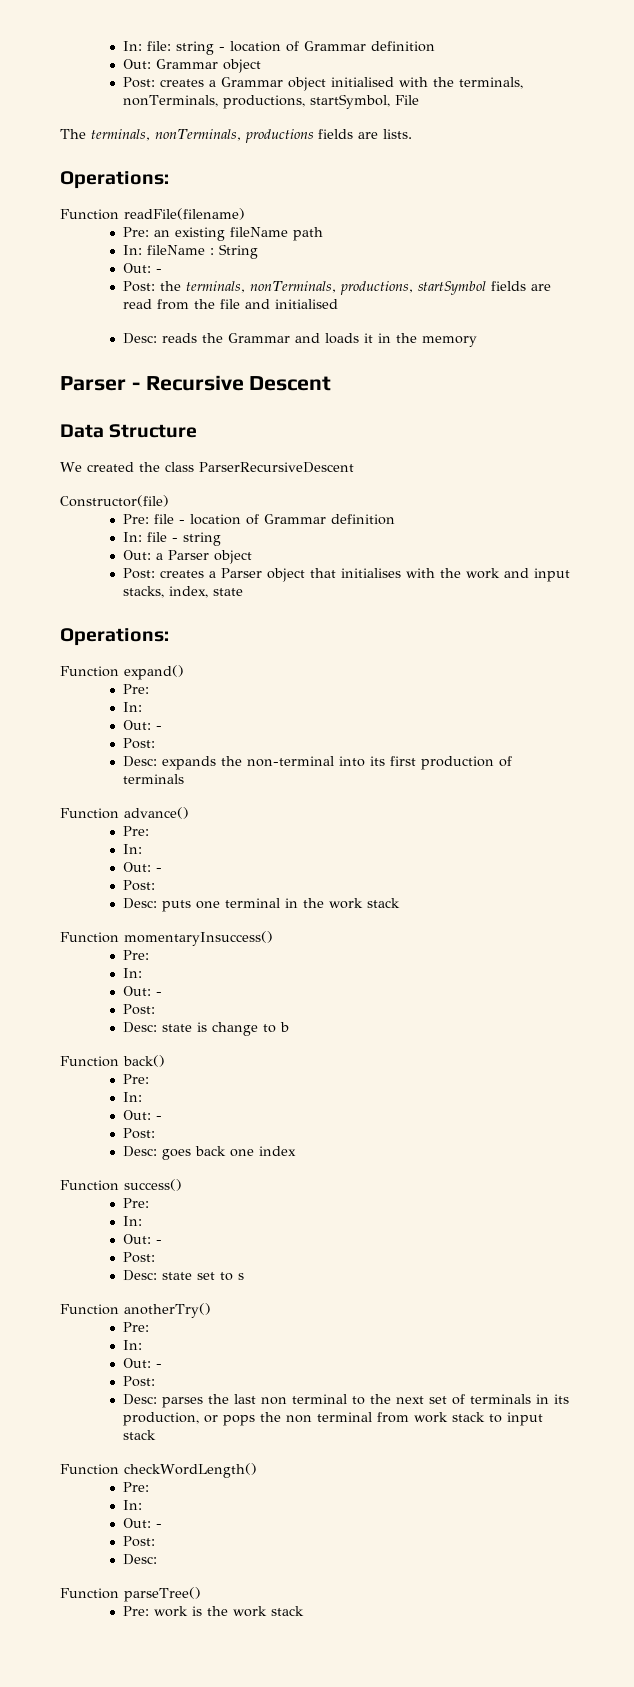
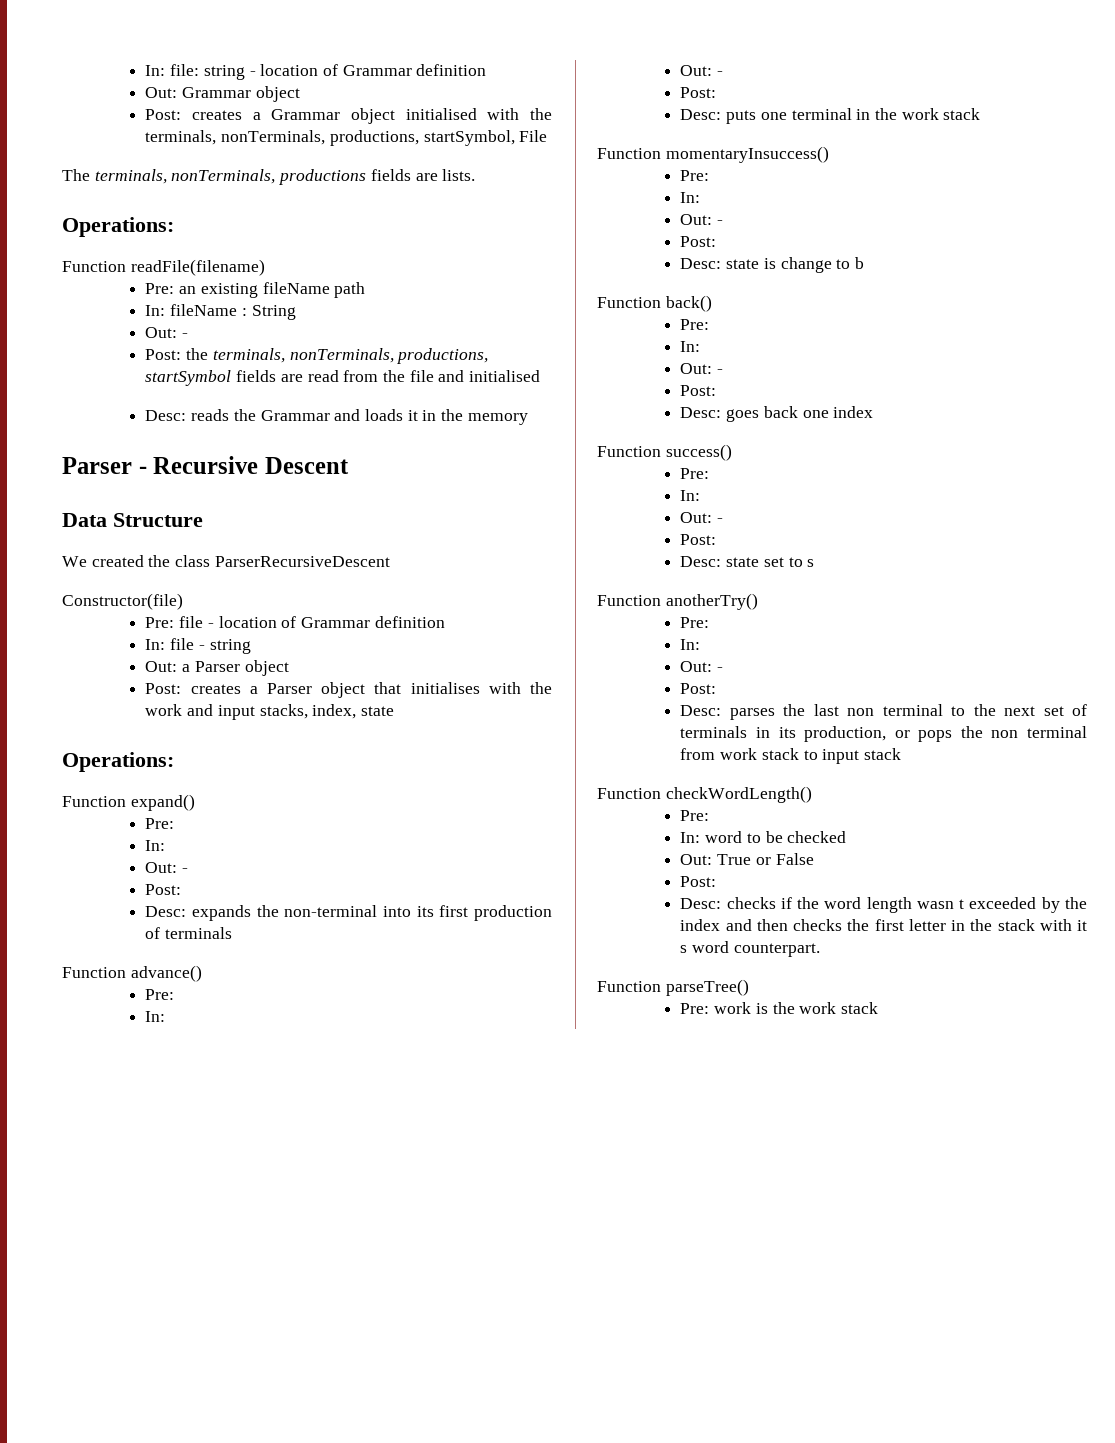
[123,1518,163,1528] [123,1536,156,1547] [123,1554,158,1565] // Out: - // Post: // Desc: -> [705,831,847,843] [680,853,814,865] [680,876,717,887] [680,897,1087,913] [680,919,1087,931] [680,941,820,957] word to be checked // Out: True or False // Post: // Desc: checks if the word length wasn t exceeded by the index and then checks the first letter in the stack with it s word counterpart.

